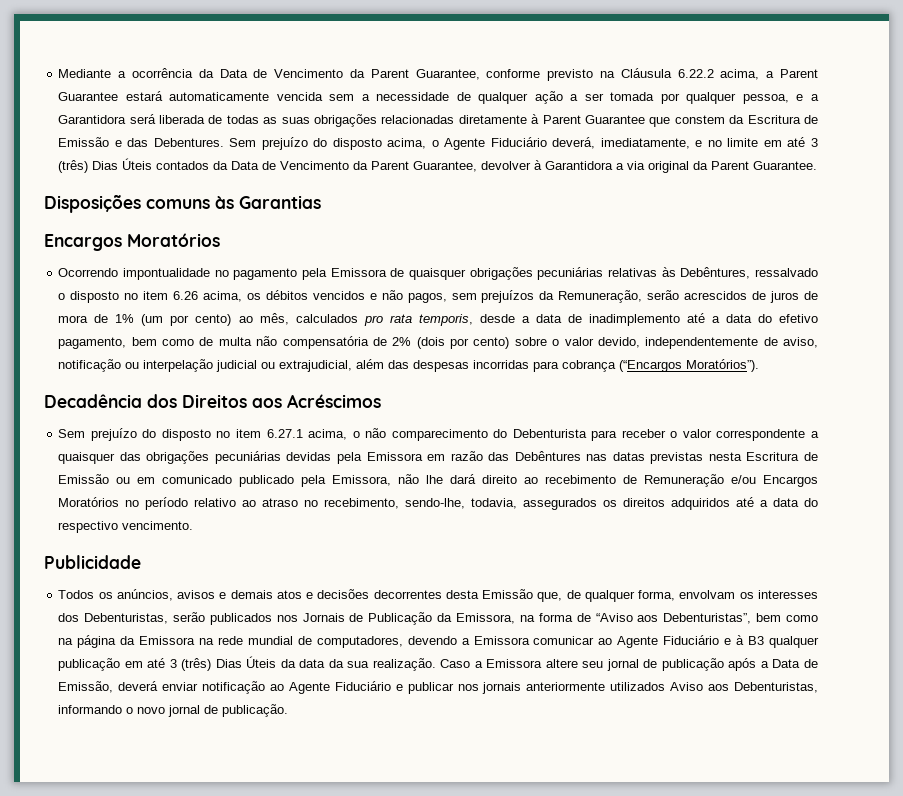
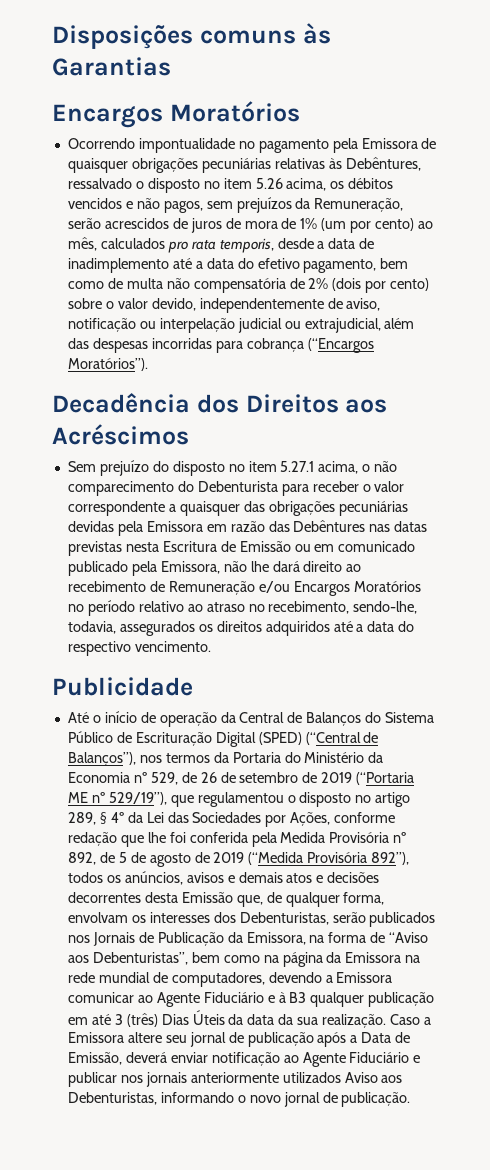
[58,68,818,81] [58,91,819,104] [58,114,818,127] [58,137,818,150] [58,158,818,173] Mediante a ocorrência da Data de Vencimento da Parent Guarantee, conforme previsto na Cláusula 6.22.2 acima, a Parent Guarantee estará automaticamente vencida sem a necessidade de qualquer ação a ser tomada por qualquer pessoa, e a Garantidora será liberada de todas as suas obrigações relacionadas diretamente à Parent Guarantee que constem da Escritura de Emissão e das Debentures. Sem prejuízo do disposto acima, o Agente Fiduciário deverá, imediatamente, e no limite em até 3 (três) Dias Úteis contados da Data de Vencimento da Parent Guarantee, devolver à Garantidora a via original da Parent Guarantee. // -> (52, 37) none
[173,291,199,300] 6.26 -> [255,178,283,189] 5.26
[266,429,303,438] 6.27.1 -> [280,461,315,472] 5.27.1
[58,590,95,599] Todos -> [67,711,435,727] [67,731,379,747] [67,752,384,766] [67,772,415,785] [67,792,411,807] [67,812,396,827] [67,832,407,847] [67,852,410,867] [67,872,103,883] Até o início de operação da Central de Balanços do Sistema Público de Escrituração Digital (SPED) (“Central de Balanços”), nos termos da Portaria do Ministério da Economia nº 529, de 26 de setembro de 2019 (“Portaria ME nº 529/19”), que regulamentou o disposto no artigo 289, § 4º da Lei das Sociedades por Ações, conforme redação que lhe foi conferida pela Medida Provisória nº 892, de 5 de agosto de 2019 (“Medida Provisória 892”), todos

